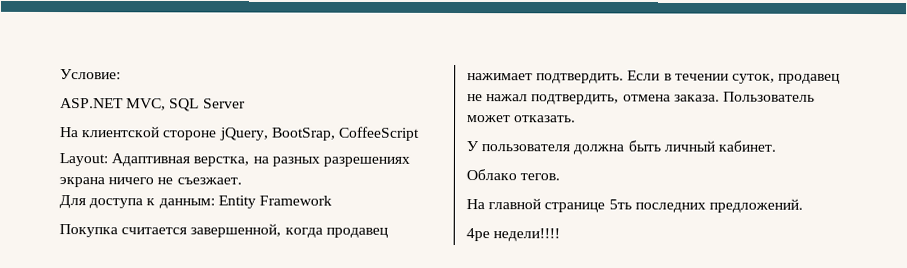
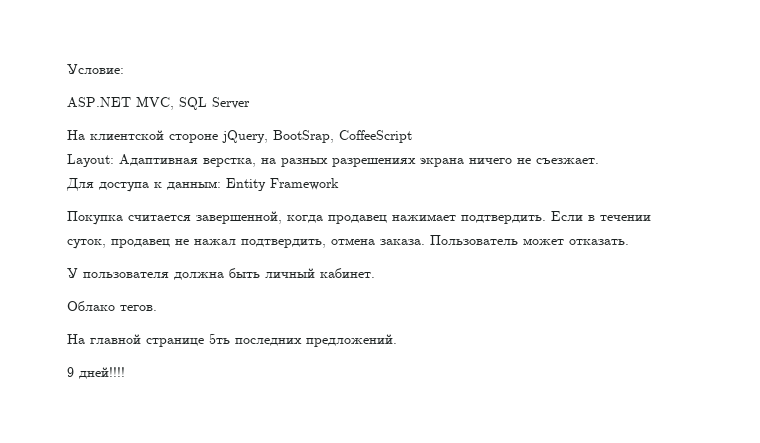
[466,228,561,242] 4ре недели!!!! -> [67,367,125,379] 9 дней!!!!

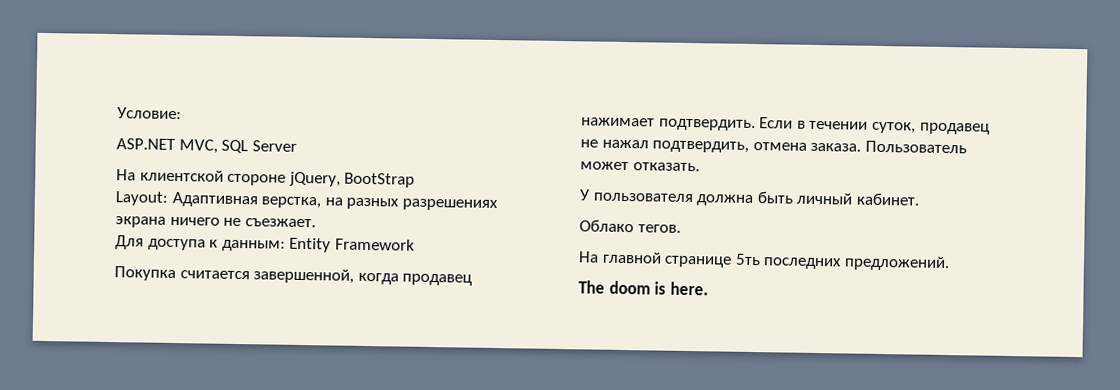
[273,130,412,143] BootSrap, CoffeeScript -> [344,172,416,188] BootStrap
[67,367,125,379] 9 дней!!!! -> [578,280,709,296] The doom is here.

